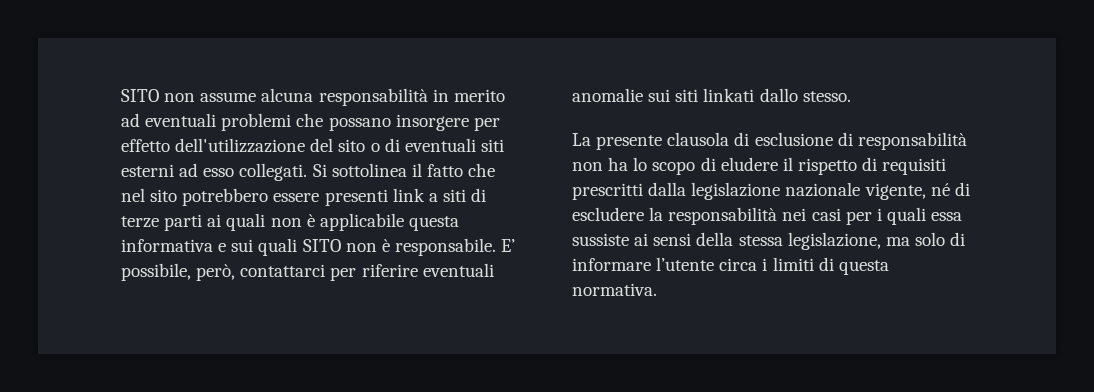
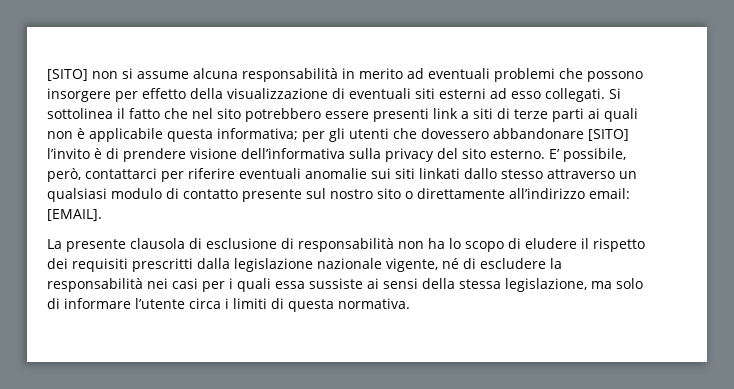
[121,89,196,102] SITO non -> [47,68,133,81] [SITO] non si
[328,117,391,131] possano -> [587,71,643,82] possono
[175,138,380,153] dell'utilizzazione del sito o -> [190,88,328,99] della visualizzazione
[121,238,496,256] informativa e sui quali SITO non è responsabile. -> [217,128,629,142] [47,148,545,162] informativa; per gli utenti che dovessero abbandonare [SITO] l’invito è di prendere visione dell’informativa sulla privacy del sito esterno.
[802,91,851,102] stesso. -> [501,169,637,179] [47,188,630,202] [47,209,102,221] stesso attraverso un qualsiasi modulo di contatto presente sul nostro sito o direttamente all’indirizzo email: [EMAIL].
[862,157,878,171] di -> [47,258,68,269] dei

